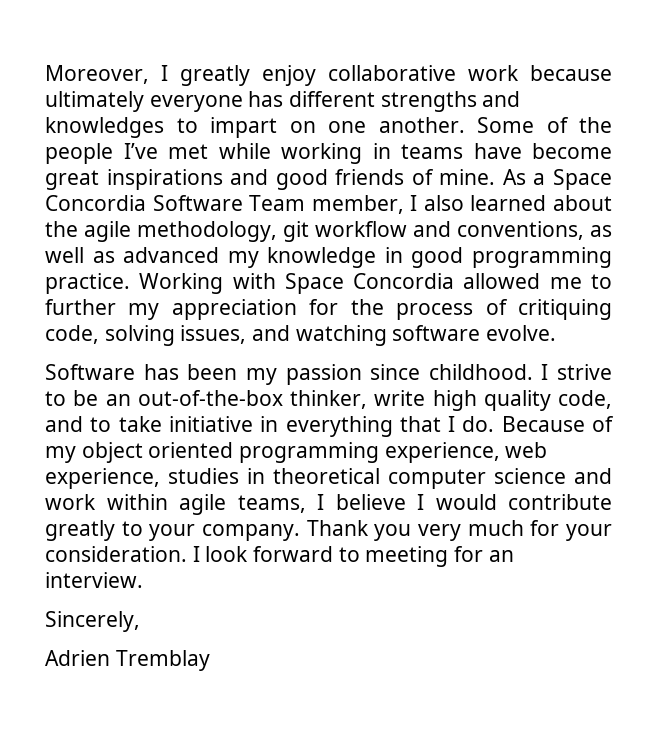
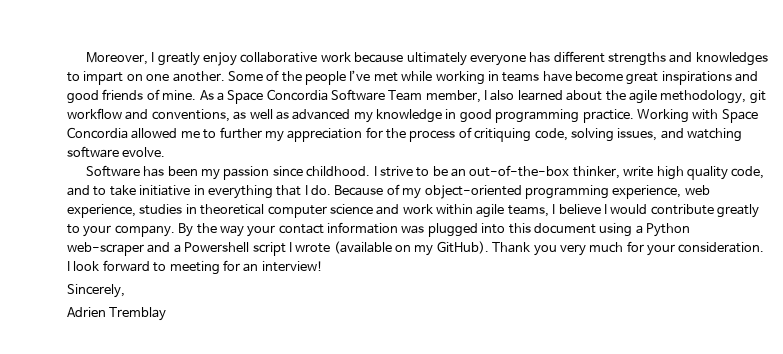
[81,442,234,463] object oriented -> [424,185,522,199] object-oriented
(300, 532) none -> [178,222,690,237] [67,241,489,256] By the way your contact information was plugged into this document using a Python web-scraper and a Powershell script I wrote (available on my GitHub).
[45,572,143,588] interview. -> [261,261,323,272] interview!

